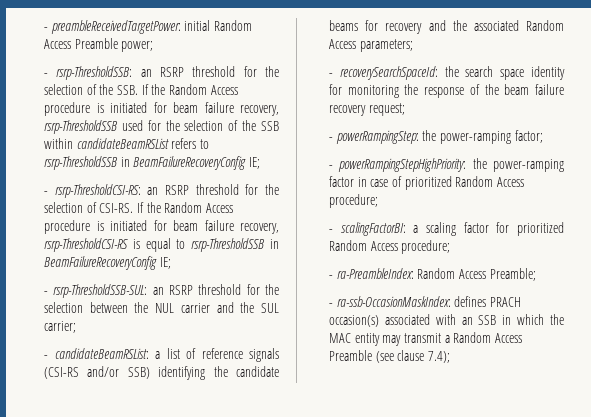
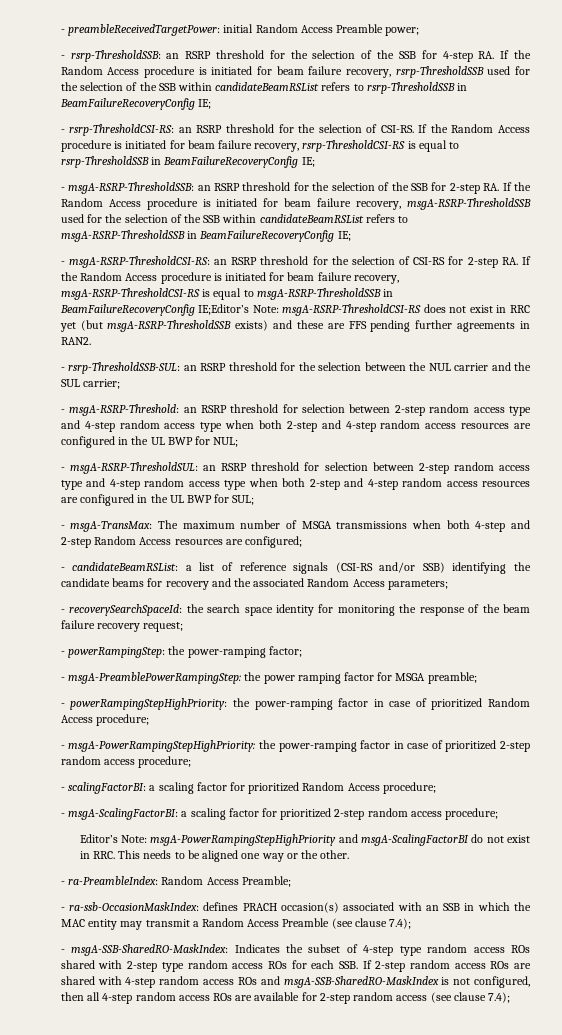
[116,85,138,95] SSB. -> [398,50,495,62] SSB for 4-step RA.
(171, 263) none -> [60,182,531,194] [60,198,531,210] [60,214,409,223] [60,230,351,242] [60,256,531,268] [60,272,399,284] [60,288,393,300] [59,304,530,316] [59,320,530,332] [60,337,91,345] // - msgA-RSRP-ThresholdSSB: an RSRP threshold for the selection of the SSB for 2-step RA. If the Random Access procedure is initiated for beam failure recovery, msgA-RSRP-ThresholdSSB used for the selection of the SSB within candidateBeamRSList refers to msgA-RSRP-ThresholdSSB in BeamFailureRecoveryConfig IE; // - msgA-RSRP-ThresholdCSI-RS: an RSRP threshold for the selection of CSI-RS for 2-step RA. If the Random Access procedure is initiated for beam failure recovery, msgA-RSRP-ThresholdCSI-RS is equal to msgA-RSRP-ThresholdSSB in BeamFailureRecoveryConfig IE;Editor’s Note: msgA-RSRP-ThresholdCSI-RS does not exist in RRC yet (but msgA-RSRP-ThresholdSSB exists) and these are FFS pending further agreements in RAN2.
(77, 327) none -> [60,404,531,416] [60,420,532,432] [60,436,239,448] [60,462,530,474] [60,478,530,490] [60,494,255,506] [60,520,530,532] [60,536,302,548] // - msgA-RSRP-Threshold: an RSRP threshold for selection between 2-step random access type and 4-step random access type when both 2-step and 4-step random access resources are configured in the UL BWP for NUL; // - msgA-RSRP-ThresholdSUL: an RSRP threshold for selection between 2-step random access type and 4-step random access type when both 2-step and 4-step random access resources are configured in the UL BWP for SUL; // - msgA-TransMax: The maximum number of MSGA transmissions when both 4-step and 2-step Random Access resources are configured;
(543, 136) none -> [60,672,477,684] // - msgA-PreamblePowerRampingStep: the power ramping factor for MSGA preamble;
(379, 201) none -> [60,740,530,752] [60,756,192,768] // - msgA-PowerRampingStepHighPriority: the power-ramping factor in case of prioritized 2-step random access procedure;
(451, 247) none -> [60,808,499,820] [79,834,530,846] [79,850,350,862] // - msgA-ScalingFactorBI: a scaling factor for prioritized 2-step random access procedure; // Editor’s Note: msgA-PowerRampingStepHighPriority and msgA-ScalingFactorBI do not exist in RRC. This needs to be aligned one way or the other.
(450, 357) none -> [60,944,530,956] [60,960,532,972] [60,976,530,988] [60,992,511,1004] // - msgA-SSB-SharedRO-MaskIndex: Indicates the subset of 4-step type random access ROs shared with 2-step type random access ROs for each SSB. If 2-step random access ROs are shared with 4-step random access ROs and msgA-SSB-SharedRO-MaskIndex is not configured, then all 4-step random access ROs are available for 2-step random access (see clause 7.4);

